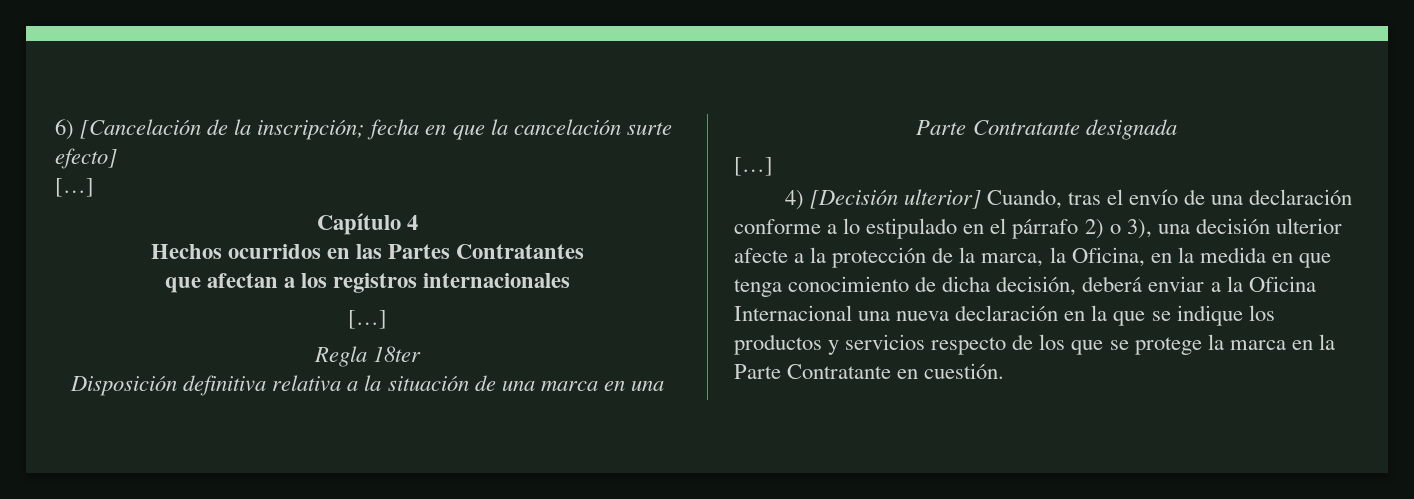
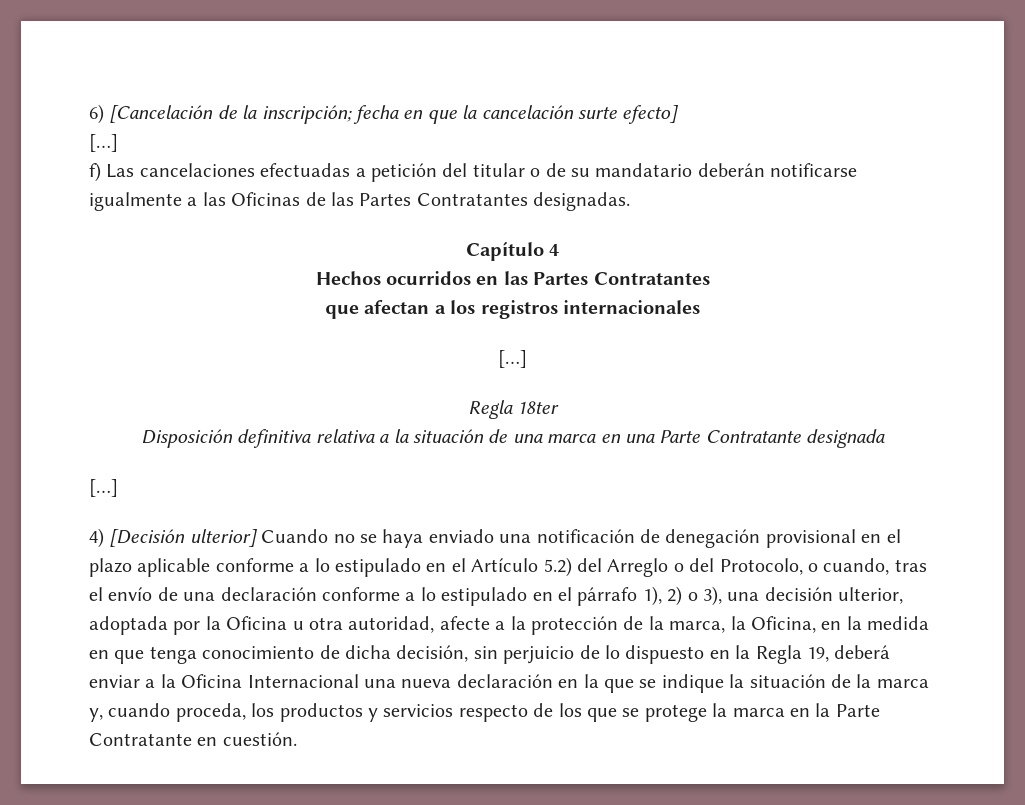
(94, 187) none -> [89,162,858,182] [89,192,631,211] // f) Las cancelaciones efectuadas a petición del titular o de su mandatario deberán notificarse igualmente a las Oficinas de las Partes Contratantes designadas.
[987,189,1063,209] Cuando, -> [261,529,901,548] [89,557,890,577] Cuando no se haya enviado una notificación de denegación provisional en el plazo aplicable conforme a lo estipulado en el Artículo 5.2) del Arreglo o del Protocolo, o cuando,
(1079, 229) none -> [642,586,662,606] 1),
[1275,218,1342,234] ulterior -> [838,587,904,604] [89,616,435,635] ulterior, adoptada por la Oficina u otra autoridad,
(1077, 286) none -> [473,645,829,664] sin perjuicio de lo dispuesto en la Regla 19,
(1243, 315) none -> [729,674,929,688] [89,703,246,722] la situación de la marca y, cuando proceda,

